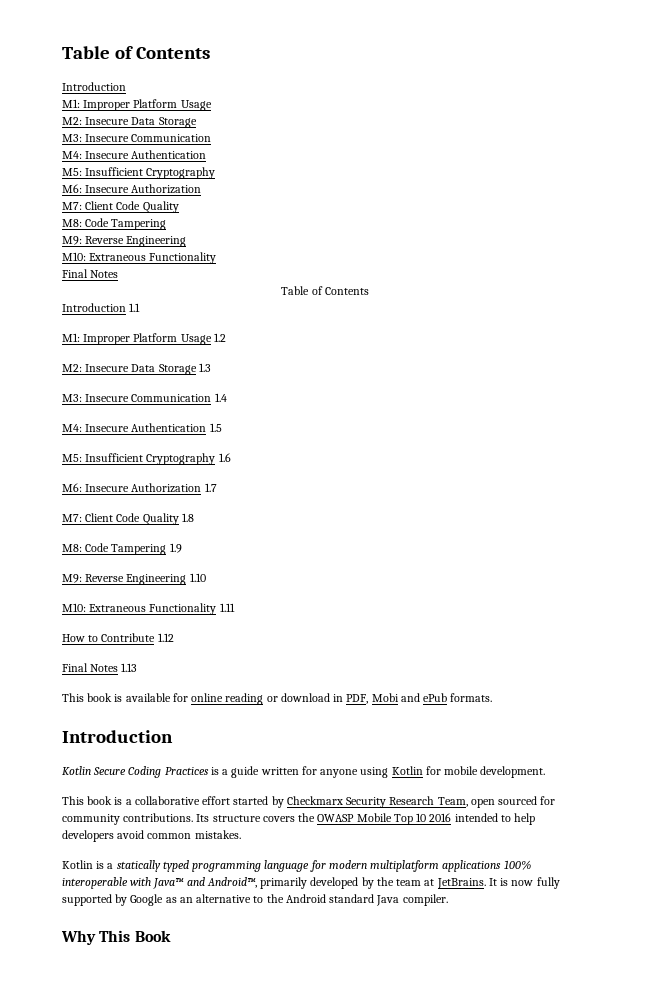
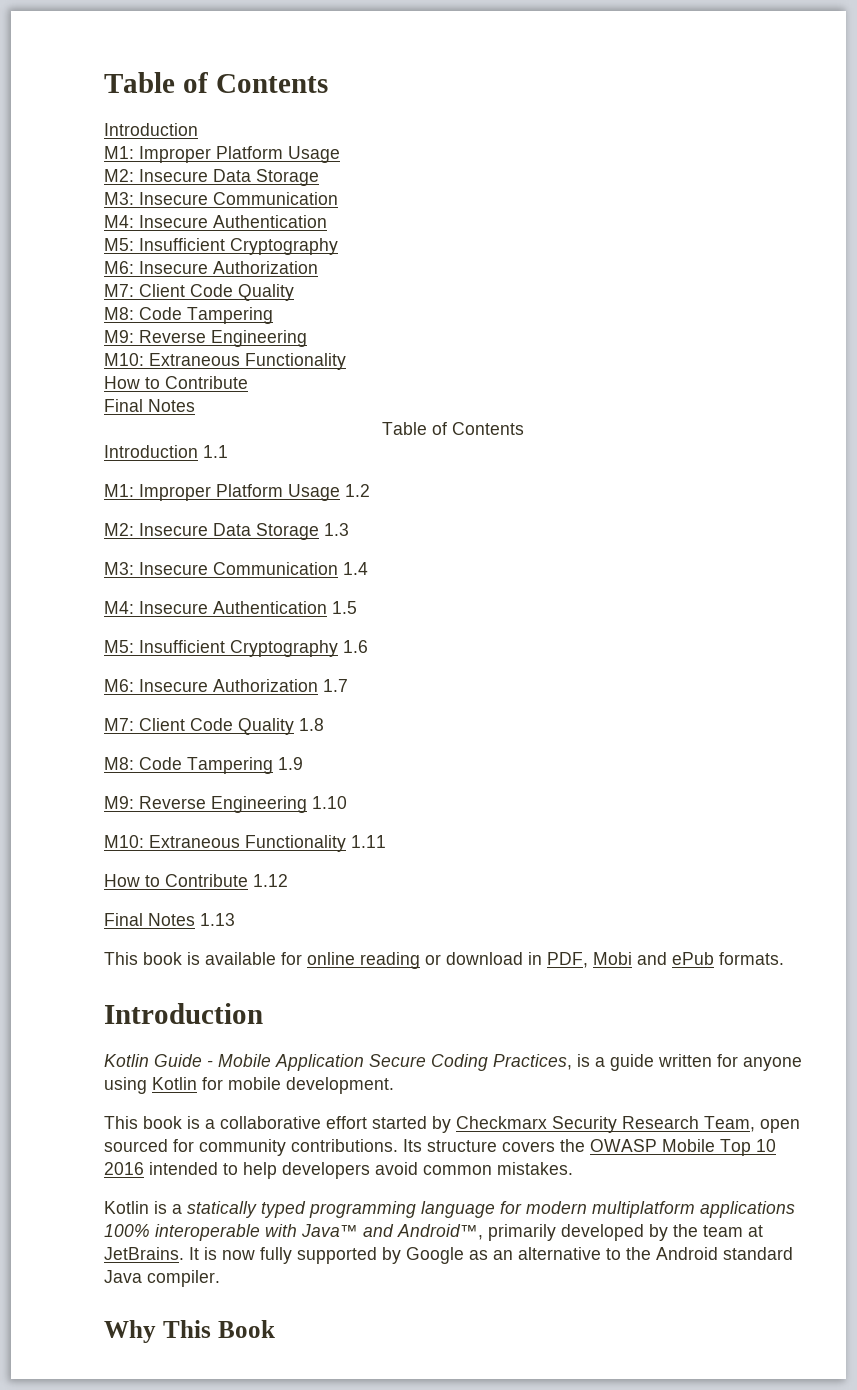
(217, 258) none -> [104,376,248,389] // How to Contribute
(91, 770) none -> [154,1054,364,1071] Guide - Mobile Application
[164,767,209,775] Practices -> [493,1054,572,1070] Practices,

